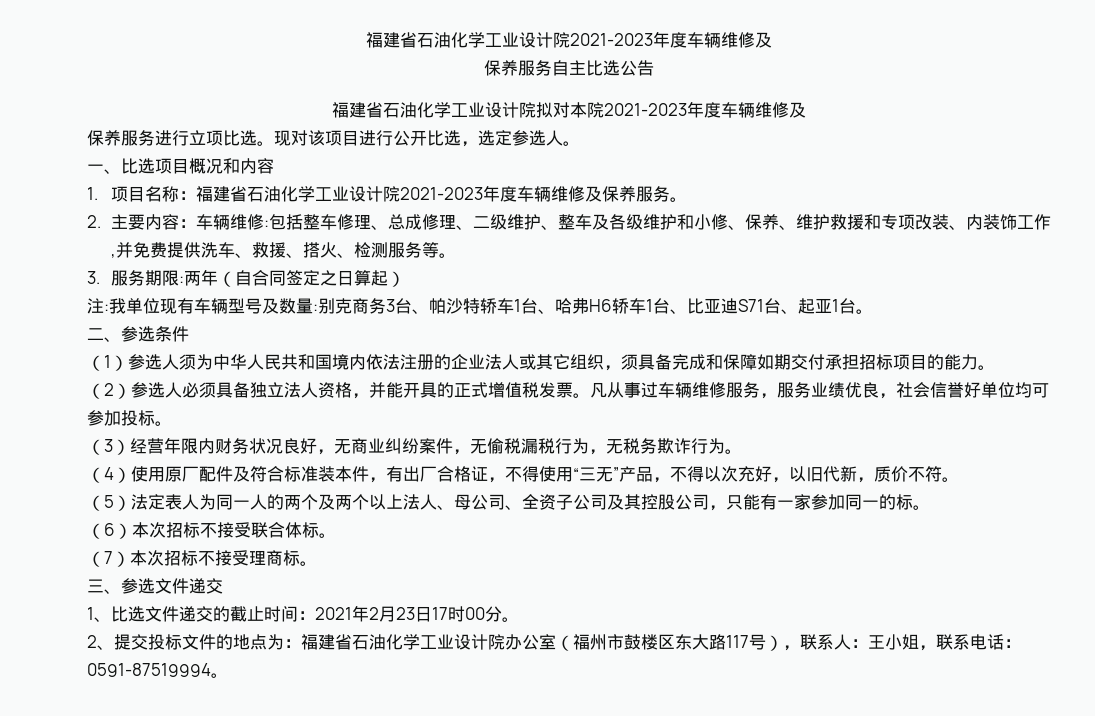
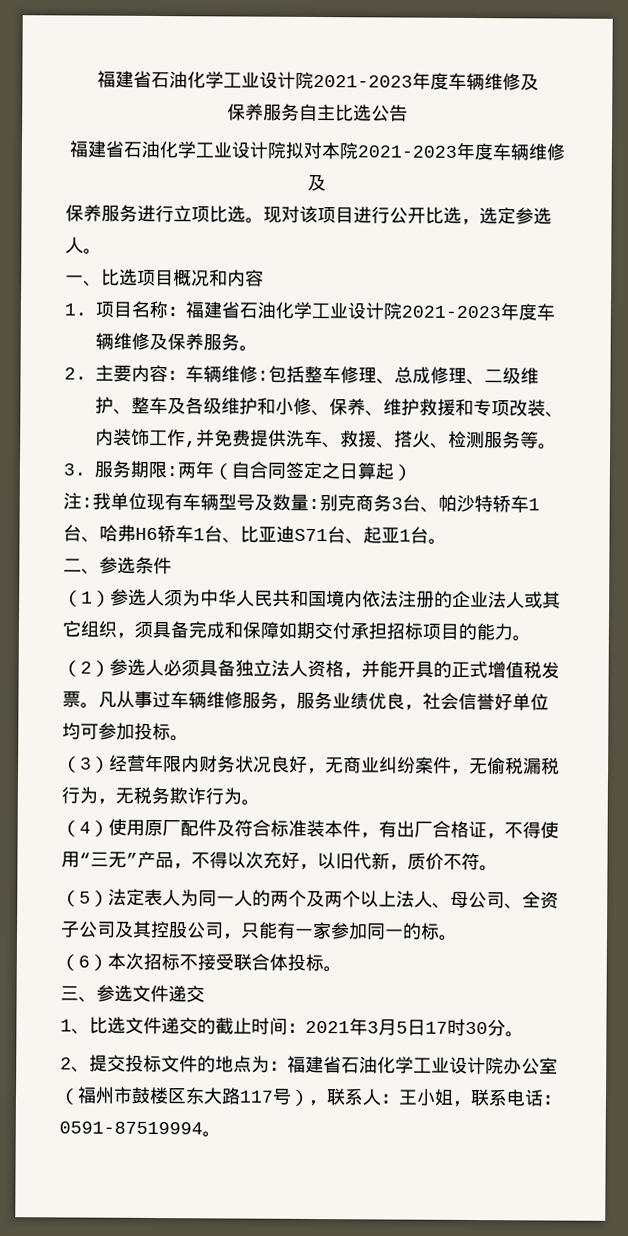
[302,522,336,538] [87,550,283,567] 标。 // （7）本次招标不接受理商 -> [287,953,306,971] 投
[369,606,415,622] 2月23 -> [367,1018,408,1036] 3月5
[465,607,485,620] 00 -> [465,1021,488,1035] 30

